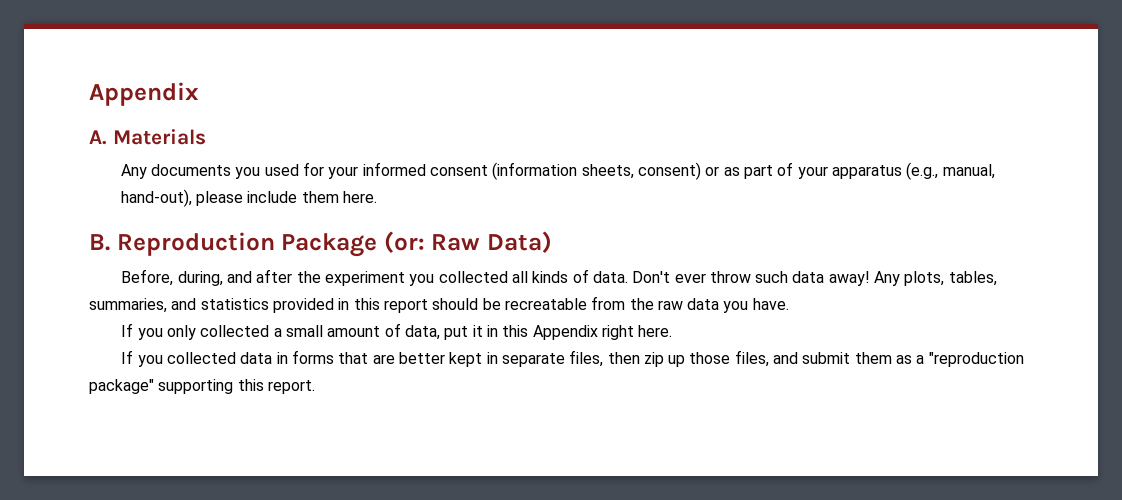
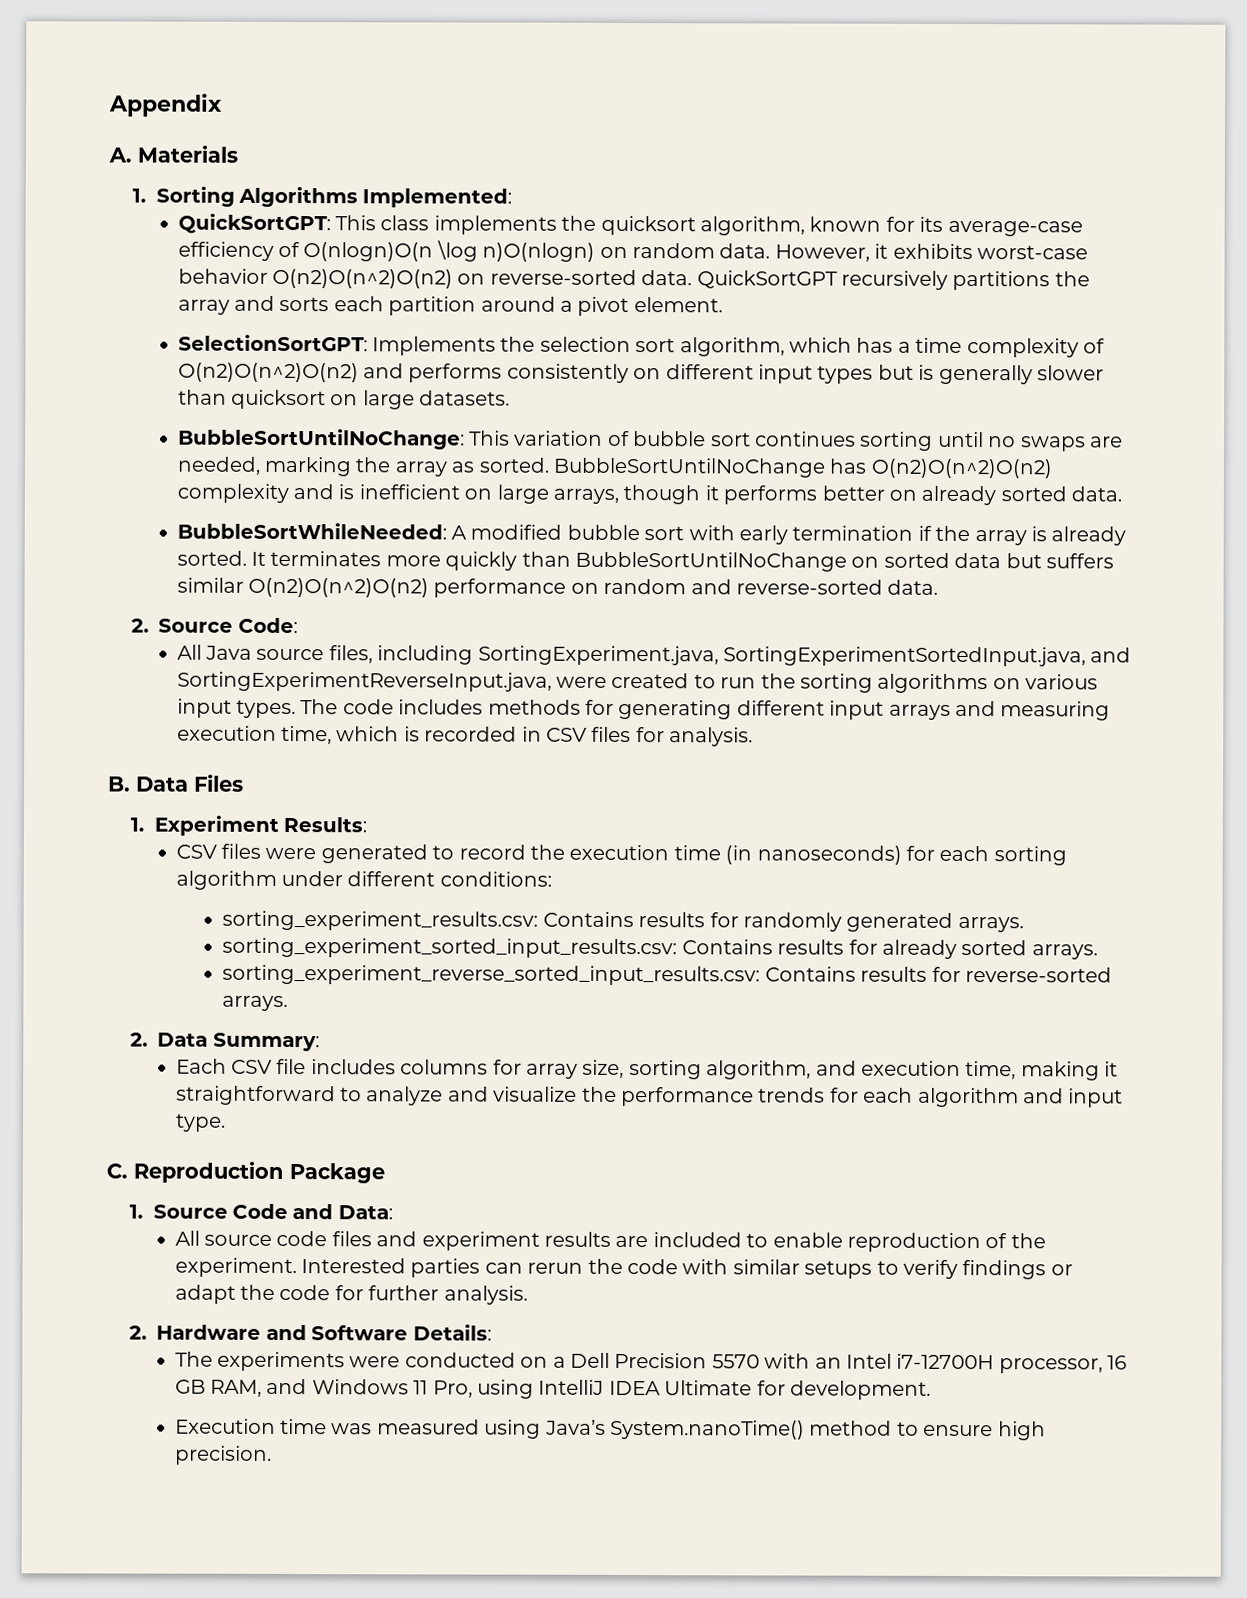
[120,162,995,180] [120,189,378,207] [89,231,553,257] [121,269,997,286] [89,296,789,313] [121,323,673,340] [121,350,1024,367] [89,379,315,394] Any documents you used for your informed consent (information sheets, consent) or as part of your apparatus (e.g., manual, hand-out), please include them here. // B. Reproduction Package (or: Raw Data) // Before, during, and after the experiment you collected all kinds of data. Don't ever throw such data away! Any plots, tables, summaries, and statistics provided in this report should be recreatable from the raw data you have. // If you only collected a small amount of data, put it in this Appendix right here. // If you collected data in forms that are better kept in separate files, then zip up those files, and submit them as a "reproduction package" supporting this report. -> [132,186,513,208] [177,213,1083,237] [177,240,1089,262] [177,268,1090,291] [177,295,723,317] [177,334,1106,358] [177,362,1105,385] [177,389,511,410] [177,428,1124,452] [176,456,1053,479] [176,483,1123,506] [176,522,1127,546] [176,550,1115,572] [176,577,939,598] [131,617,298,634] [176,644,1132,667] [176,671,1099,694] [176,698,1111,721] [176,725,754,747] [108,774,244,792] [130,815,368,836] [175,843,1067,866] [175,870,552,890] [222,910,1024,933] [222,937,1098,960] [222,964,1112,986] [222,995,289,1012] [130,1032,320,1052] [175,1058,1119,1081] [175,1085,1124,1108] [175,1113,226,1132] [106,1161,385,1184] [129,1203,393,1220] [174,1230,1046,1253] [174,1257,1073,1280] [174,1284,528,1305] [129,1324,492,1341] [174,1351,1128,1374] [174,1378,932,1400] [174,1418,1046,1441] [174,1445,272,1465] 1. Sorting Algorithms Implemented: // QuickSortGPT: This class implements the quicksort algorithm, known for its average-case efficiency of O(nlogn)O(n \log n)O(nlogn) on random data. However, it exhibits worst-case behavior O(n2)O(n^2)O(n2) on reverse-sorted data. QuickSortGPT recursively partitions the array and sorts each partition around a pivot element. // SelectionSortGPT: Implements the selection sort algorithm, which has a time complexity of O(n2)O(n^2)O(n2) and performs consistently on different input types but is generally slower than quicksort on large datasets. // BubbleSortUntilNoChange: This variation of bubble sort continues sorting until no swaps are needed, marking the array as sorted. BubbleSortUntilNoChange has O(n2)O(n^2)O(n2) complexity and is inefficient on large arrays, though it performs better on already sorted data. // BubbleSortWhileNeeded: A modified bubble sort with early termination if the array is already sorted. It terminates more quickly than BubbleSortUntilNoChange on sorted data but suffers similar O(n2)O(n^2)O(n2) performance on random and reverse-sorted data. // 2. Source Code: // All Java source files, including SortingExperiment.java, SortingExperimentSortedInput.java, and SortingExperimentReverseInput.java, were created to run the sorting algorithms on various input types. The code includes methods for generating different input arrays and measuring execution time, which is recorded in CSV files for analysis. // B. Data Files // 1. Experiment Results: // CSV files were generated to record the execution time (in nanoseconds) for each sorting algorithm under different conditions: // sorting_experiment_results.csv: Contains results for randomly generated arrays. // sorting_experiment_sorted_input_results.csv: Contains results for already sorted arrays. // sorting_experiment_reverse_sorted_input_results.csv: Contains results for reverse-sorted arrays. // 2. Data Summary: // Each CSV file includes columns for array size, sorting algorithm, and execution time, making it straightforward to analyze and visualize the performance trends for each algorithm and input type. // C. Reproduction Package // 1. Source Code and Data: // All source code files and experiment results are included to enable reproduction of the experiment. Interested parties can rerun the code with similar setups to verify findings or adapt the code for further analysis. // 2. Hardware and Software Details: // The experiments were conducted on a Dell Precision 5570 with an Intel i7-12700H processor, 16 GB RAM, and Windows 11 Pro, using IntelliJ IDEA Ultimate for development. // Execution time was measured using Java’s System.nanoTime() method to ensure high precision.

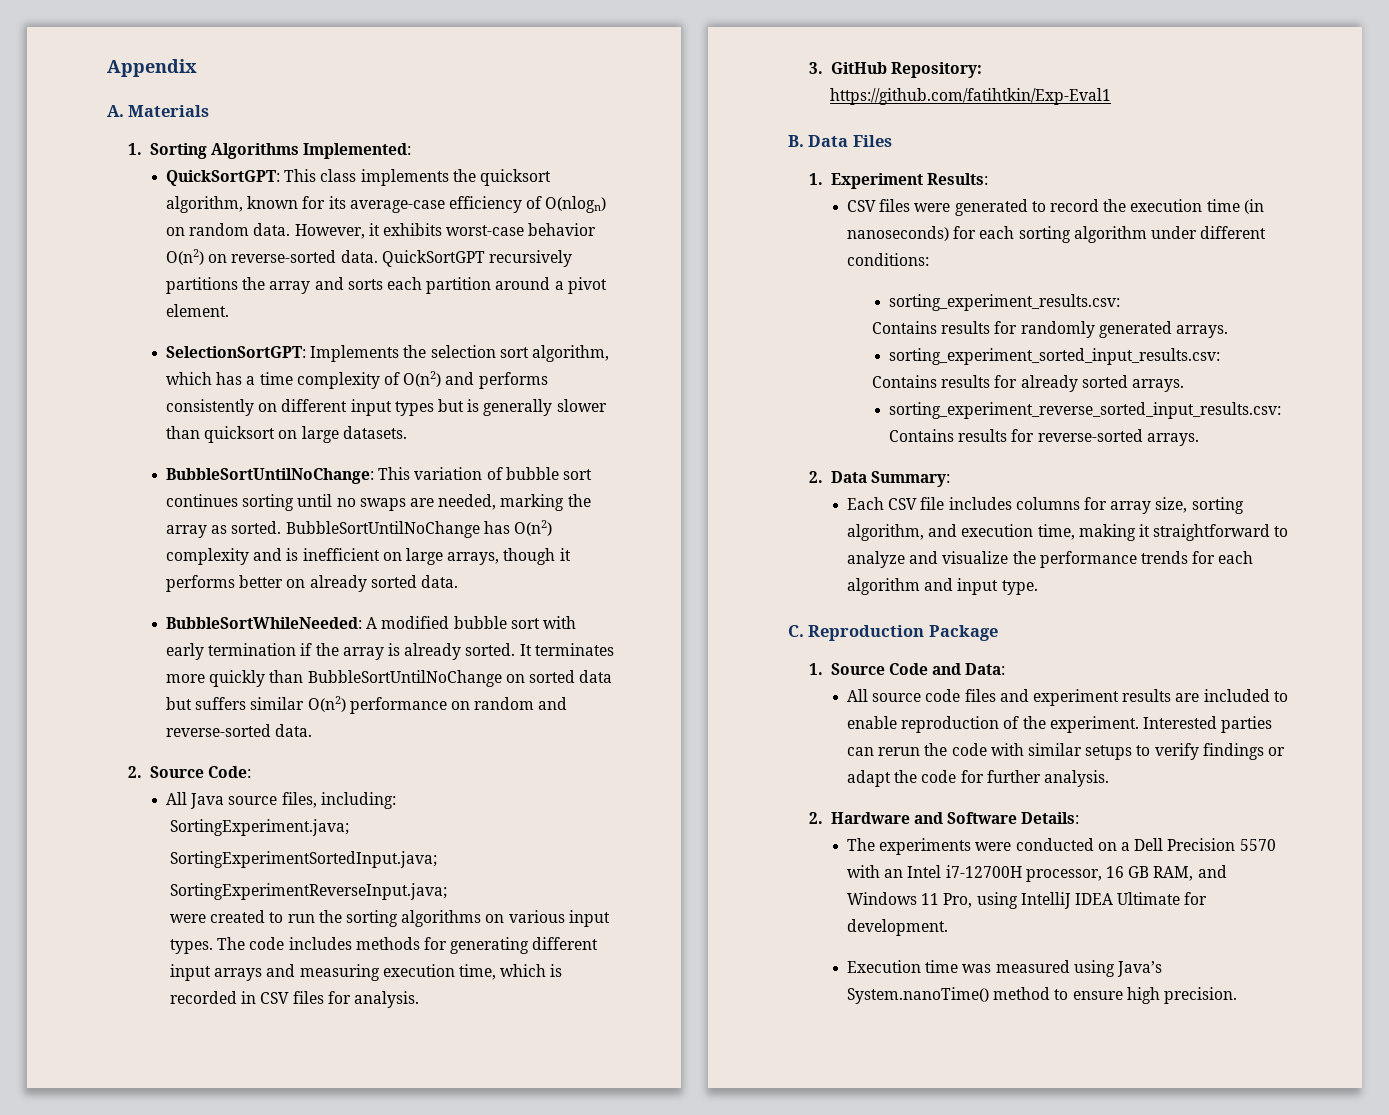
[303,240,596,262] O(nlogn)O(n \log n)O(nlogn) -> [545,196,607,213] O(nlogn)
[272,268,454,289] O(n2)O(n^2)O(n2) -> [166,249,205,265] O(n2)
[177,362,359,383] O(n2)O(n^2)O(n2) -> [403,371,442,387] O(n2)
[870,458,1053,479] O(n2)O(n^2)O(n2) -> [514,520,553,536] O(n2)
[248,577,430,598] O(n2)O(n^2)O(n2) -> [307,696,346,712] O(n2)
[377,645,1132,667] [176,671,552,692] including SortingExperiment.java, SortingExperimentSortedInput.java, and SortingExperimentReverseInput.java, -> [320,792,396,809] [170,819,350,836] [170,851,438,868] [170,883,448,900] including: // SortingExperiment.java; // SortingExperimentSortedInput.java; // SortingExperimentReverseInput.java; //
(754, 737) none -> [809,62,982,78] [830,88,1112,105] // 3. GitHub Repository: // https://github.com/fatihtkin/Exp-Eval1
(539, 920) none -> (1121, 302) //
(678, 948) none -> (1221, 356) //

